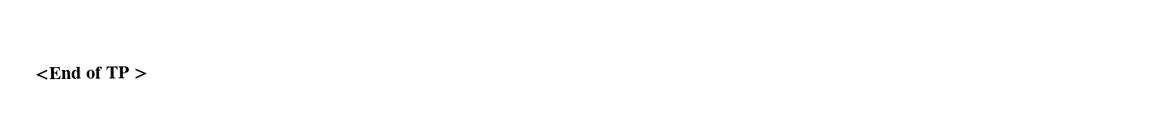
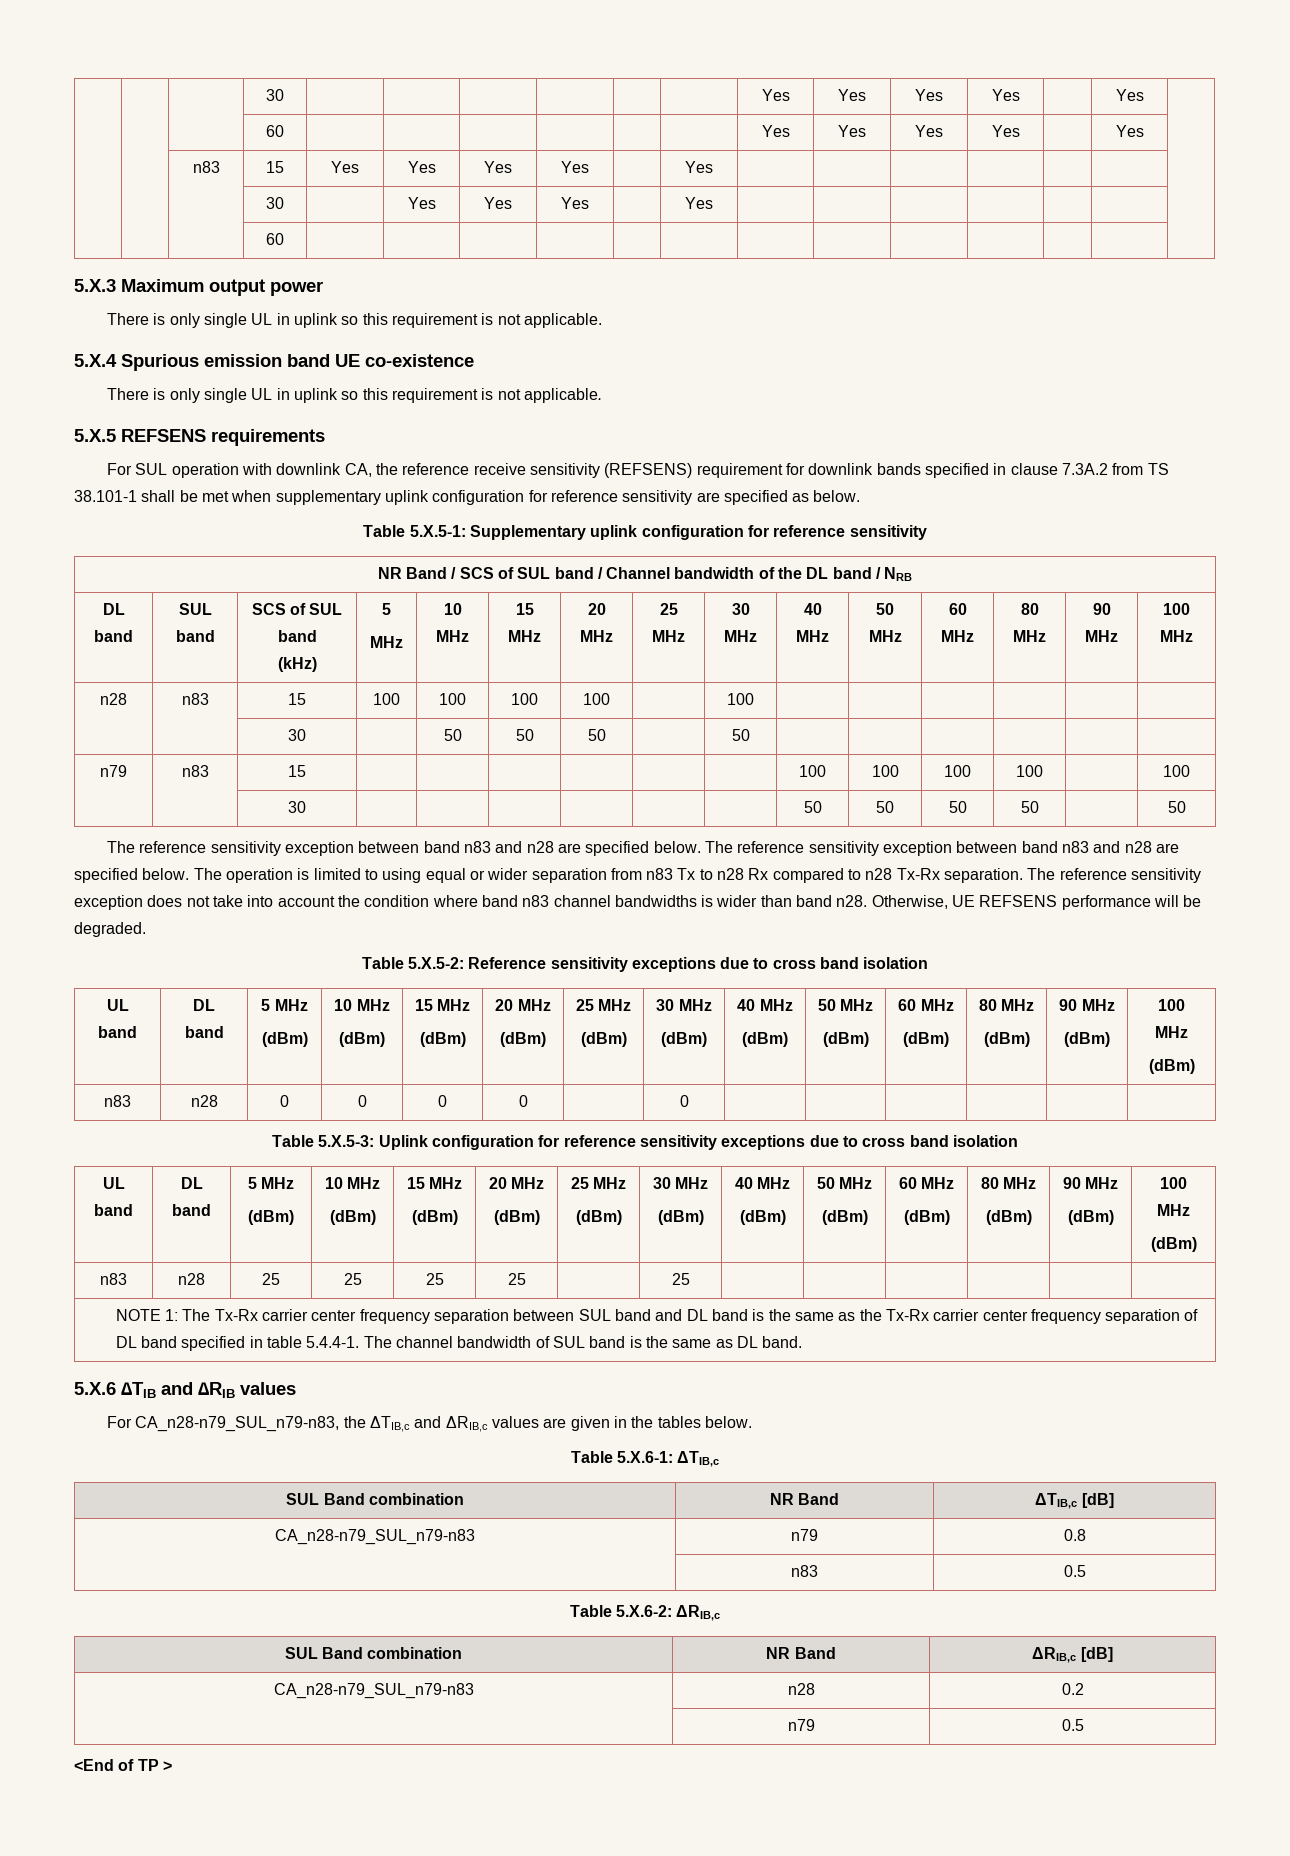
(35, 73) none -> [266,89,284,101] [761,89,790,101] [838,89,866,101] [915,89,943,101] [991,89,1020,101] [1115,89,1144,101] [266,125,284,137] [761,125,790,137] [838,125,866,137] [915,125,943,137] [991,125,1020,137] [1115,125,1144,137] [192,161,220,173] [266,161,284,173] [331,161,359,173] [407,161,436,173] [484,161,512,173] [561,161,589,173] [685,161,713,173] [266,197,284,209] [407,197,436,209] [484,197,512,209] [561,197,589,209] [685,197,713,209] [266,233,284,245] [74,279,323,296] [107,313,602,328] [74,354,474,371] [107,388,602,403] [74,429,325,446] [107,463,1169,478] [74,490,861,505] [363,525,927,540] [377,567,913,581] [102,603,125,615] [94,630,133,642] [178,603,212,615] [175,630,215,642] [251,603,343,615] [277,630,317,642] [277,657,317,672] [382,603,391,615] [370,636,403,648] [443,603,462,615] [436,630,469,642] [515,603,534,615] [508,630,541,642] [587,603,606,615] [580,630,613,642] [659,603,678,615] [652,630,685,642] [731,603,750,615] [724,630,757,642] [803,603,822,615] [796,630,829,642] [876,603,894,615] [868,630,902,642] [948,603,967,615] [941,630,974,642] [1020,603,1039,615] [1013,630,1046,642] [1092,603,1111,615] [1085,630,1118,642] [1163,603,1190,615] [1160,630,1193,642] [100,693,127,705] [181,693,209,705] [288,693,306,705] [373,693,400,705] [439,693,466,705] [511,693,538,705] [583,693,610,705] [727,693,754,705] [288,729,306,741] [443,729,462,741] [515,729,534,741] [587,729,606,741] [731,729,750,741] [100,765,127,777] [181,765,209,777] [288,765,306,777] [799,765,826,777] [871,765,899,777] [944,765,971,777] [1016,765,1043,777] [1163,765,1190,777] [288,801,306,813] [803,801,822,813] [876,801,894,813] [948,801,967,813] [1020,801,1039,813] [1167,801,1186,813] [107,841,1179,856] [74,868,1202,883] [74,895,1202,910] [74,922,146,937] [361,957,929,972] [106,999,129,1011] [98,1026,137,1038] [193,999,215,1011] [184,1026,224,1038] [261,999,308,1011] [261,1032,308,1047] [334,999,390,1011] [339,1032,385,1047] [414,999,471,1011] [419,1032,466,1047] [495,999,551,1011] [500,1032,546,1047] [575,999,632,1011] [580,1032,627,1047] [656,999,712,1011] [661,1032,707,1047] [737,999,793,1011] [742,1032,788,1047] [817,999,874,1011] [822,1032,869,1047] [898,999,954,1011] [903,1032,949,1047] [978,999,1035,1011] [983,1032,1030,1047] [1059,999,1115,1011] [1064,1032,1110,1047] [1158,999,1185,1011] [1155,1026,1188,1038] [1148,1059,1195,1074] [104,1095,131,1107] [190,1095,218,1107] [280,1095,289,1107] [357,1095,367,1107] [438,1095,447,1107] [518,1095,528,1107] [679,1095,689,1107] [272,1135,1018,1150] [102,1177,125,1189] [94,1204,133,1216] [180,1177,203,1189] [172,1204,211,1216] [247,1177,295,1189] [248,1210,294,1225] [324,1177,381,1189] [329,1210,376,1225] [406,1177,463,1189] [411,1210,458,1225] [488,1177,545,1189] [493,1210,540,1225] [570,1177,627,1189] [575,1210,622,1225] [652,1177,709,1189] [657,1210,704,1225] [734,1177,791,1189] [739,1210,786,1225] [816,1177,873,1189] [821,1210,868,1225] [898,1177,955,1189] [903,1210,950,1225] [980,1177,1037,1189] [985,1210,1032,1225] [1062,1177,1119,1189] [1067,1210,1114,1225] [1160,1177,1187,1189] [1157,1204,1190,1216] [1150,1237,1197,1252] [100,1273,127,1285] [178,1273,205,1285] [262,1273,280,1285] [343,1273,362,1285] [425,1273,444,1285] [507,1273,526,1285] [671,1273,690,1285] [115,1309,1199,1324] [115,1336,803,1351] [74,1382,296,1398] [107,1416,752,1432] [570,1451,720,1467] [286,1493,464,1505] [769,1493,840,1505] [1035,1493,1114,1509] [275,1529,475,1545] [791,1529,818,1541] [1063,1529,1086,1541] [791,1565,818,1577] [1063,1565,1086,1577] [569,1605,721,1621] [284,1647,463,1659] [766,1647,836,1659] [1032,1647,1113,1663] [273,1683,474,1699] [787,1683,815,1695] [1061,1683,1084,1695] [787,1719,815,1731] [1061,1719,1084,1731] | | | 30 | | | | | | | Yes | Yes | Yes | Yes | | Yes | // | | | 60 | | | | | | | Yes | Yes | Yes | Yes | | Yes | // | | n83 | 15 | Yes | Yes | Yes | Yes | | Yes | | | | | | | // | | | 30 | | Yes | Yes | Yes | | Yes | | | | | | | // | | | 60 | | | | | | | | | | | | | // 5.X.3 Maximum output power // There is only single UL in uplink so this requirement is not applicable. // 5.X.4 Spurious emission band UE co-existence // There is only single UL in uplink so this requirement is not applicable. // 5.X.5 REFSENS requirements // For SUL operation with downlink CA, the reference receive sensitivity (REFSENS) requirement for downlink bands specified in clause 7.3A.2 from TS 38.101-1 shall be met when supplementary uplink configuration for reference sensitivity are specified as below. // Table 5.X.5-1: Supplementary uplink configuration for reference sensitivity // NR Band / SCS of SUL band / Channel bandwidth of the DL band / NRB // DL band | SUL band | SCS of SUL band // (kHz) | 5 // MHz | 10 MHz | 15 MHz | 20 MHz | 25 MHz | 30 MHz | 40 MHz | 50 MHz | 60 MHz | 80 MHz | 90 MHz | 100 MHz // n28 | n83 | 15 | 100 | 100 | 100 | 100 | | 100 | | | | | | // | | 30 | | 50 | 50 | 50 | | 50 | | | | | | // n79 | n83 | 15 | | | | | | | 100 | 100 | 100 | 100 | | 100 // | | 30 | | | | | | | 50 | 50 | 50 | 50 | | 50 // The reference sensitivity exception between band n83 and n28 are specified below. The reference sensitivity exception between band n83 and n28 are specified below. The operation is limited to using equal or wider separation from n83 Tx to n28 Rx compared to n28 Tx-Rx separation. The reference sensitivity exception does not take into account the condition where band n83 channel bandwidths is wider than band n28. Otherwise, UE REFSENS performance will be degraded. // Table 5.X.5-2: Reference sensitivity exceptions due to cross band isolation // UL band | DL band | 5 MHz // (dBm) | 10 MHz // (dBm) | 15 MHz // (dBm) | 20 MHz // (dBm) | 25 MHz // (dBm) | 30 MHz // (dBm) | 40 MHz // (dBm) | 50 MHz // (dBm) | 60 MHz // (dBm) | 80 MHz // (dBm) | 90 MHz // (dBm) | 100 MHz // (dBm) // n83 | n28 | 0 | 0 | 0 | 0 | | 0 | | | | | | // Table 5.X.5-3: Uplink configuration for reference sensitivity exceptions due to cross band isolation // UL band | DL band | 5 MHz // (dBm) | 10 MHz // (dBm) | 15 MHz // (dBm) | 20 MHz // (dBm) | 25 MHz // (dBm) | 30 MHz // (dBm) | 40 MHz // (dBm) | 50 MHz // (dBm) | 60 MHz // (dBm) | 80 MHz // (dBm) | 90 MHz // (dBm) | 100 MHz // (dBm) // n83 | n28 | 25 | 25 | 25 | 25 | | 25 | | | | | | // NOTE 1: The Tx-Rx carrier center frequency separation between SUL band and DL band is the same as the Tx-Rx carrier center frequency separation of DL band specified in table 5.4.4-1. The channel bandwidth of SUL band is the same as DL band. // 5.X.6 ∆TIB and ∆RIB values // For CA_n28-n79_SUL_n79-n83, the ΔTIB,c and ΔRIB,c values are given in the tables below. // Table 5.X.6-1: ΔTIB,c // SUL Band combination | NR Band | ΔTIB,c [dB] // CA_n28-n79_SUL_n79-n83 | n79 | 0.8 // | n83 | 0.5 // Table 5.X.6-2: ΔRIB,c // SUL Band combination | NR Band | ΔRIB,c [dB] // CA_n28-n79_SUL_n79-n83 | n28 | 0.2 // | n79 | 0.5 //

